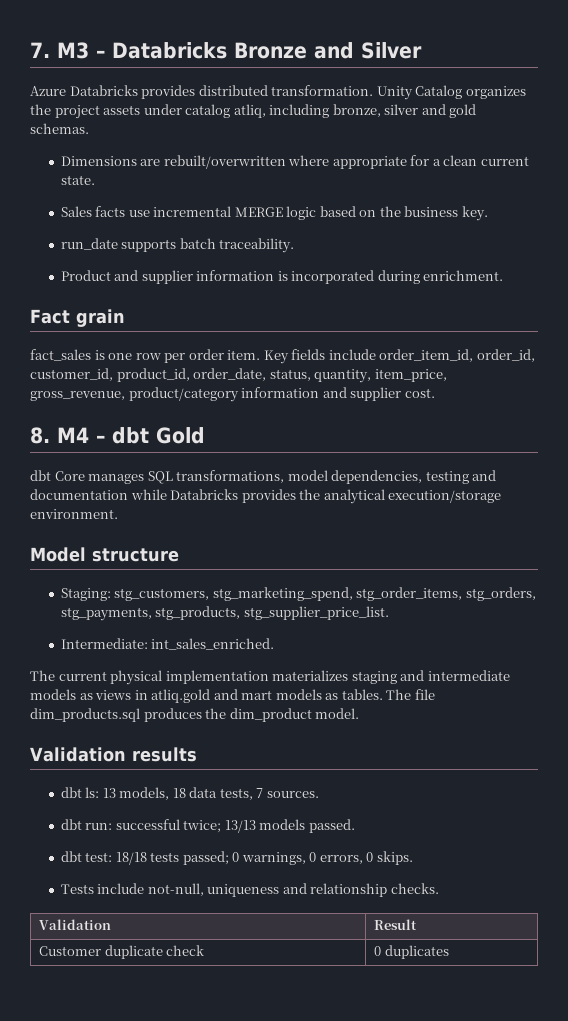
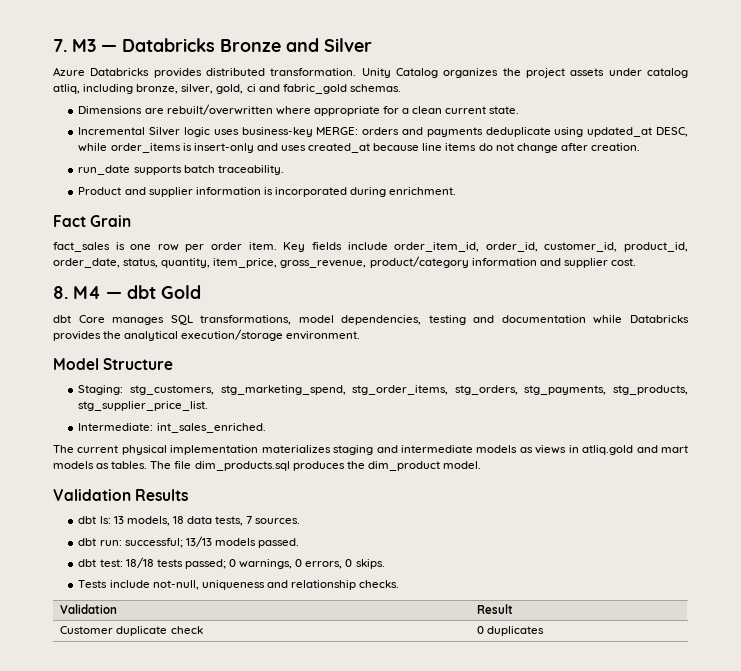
[96,50,105,58] – -> [101,44,117,52] —
[384,104,477,118] silver and gold -> [181,84,347,94] silver, gold, ci and fabric_gold
[60,206,488,221] Sales facts use incremental MERGE logic based on the business key. -> [78,127,688,137] [78,143,640,153] Incremental Silver logic uses business-key MERGE: orders and payments deduplicate using updated_at DESC, while order_items is insert-only and uses created_at because line items do not change after creation.
[75,309,125,327] grain -> [90,215,132,227] Grain
[96,435,105,443] – -> [106,291,122,299] —
[92,548,179,562] structure -> [103,358,174,370] Structure
[131,747,197,762] results -> [135,489,189,501] Results
[115,819,222,833] successful twice; -> [124,538,183,548] successful;

